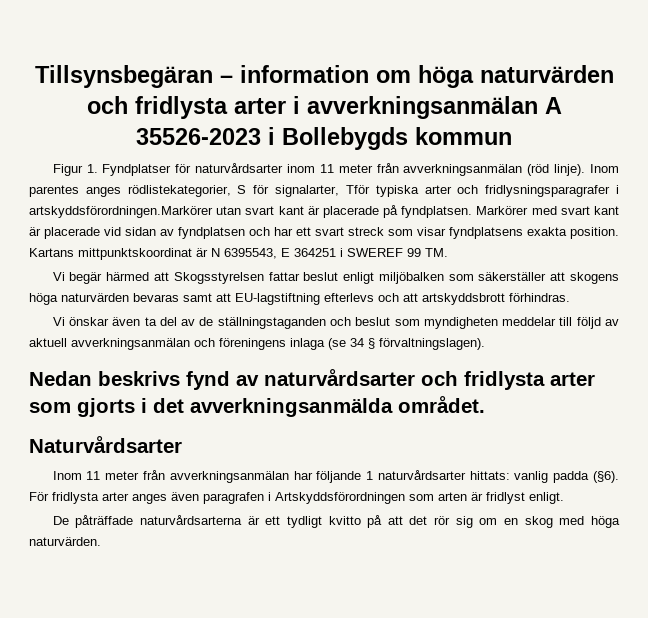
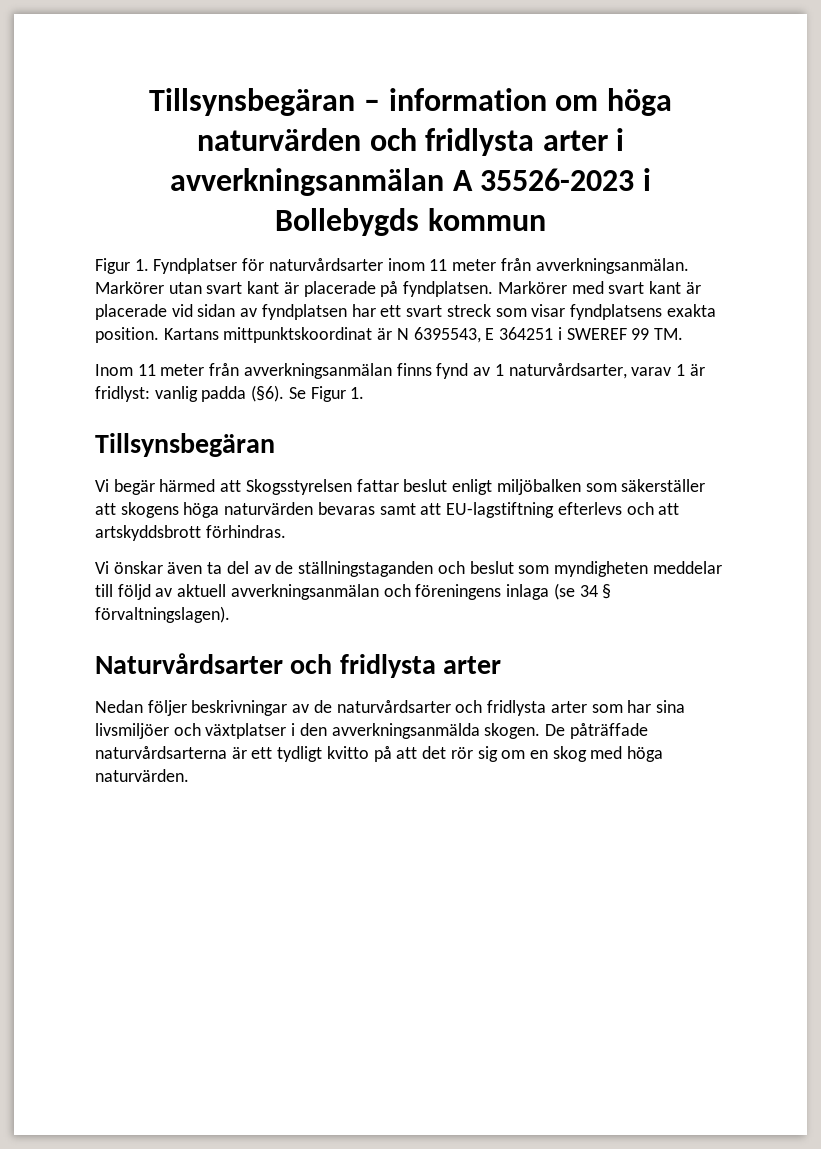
[403,164,619,176] [29,185,619,197] [29,206,213,218] avverkningsanmälan (röd linje). Inom parentes anges rödlistekategorier, S för signalarter, Tför typiska arter och fridlysningsparagrafer i artskyddsförordningen.Markörer -> [535,258,689,274] [95,281,164,294] avverkningsanmälan. Markörer
[249,227,270,236] och -> (347, 312) none
(448, 252) none -> [95,363,705,379] [95,385,365,402] [95,433,275,457] // Inom 11 meter från avverkningsanmälan finns fynd av 1 naturvårdsarter, varav 1 är fridlyst: vanlig padda (§6). Se Figur 1. // Tillsynsbegäran
[29,371,259,390] Nedan beskrivs fynd av -> [95,653,502,678] [95,700,332,716] Naturvårdsarter och fridlysta arter // Nedan följer beskrivningar av de
[77,396,485,417] [29,436,182,453] [52,470,619,483] [29,492,564,504] gjorts i det avverkningsanmälda området. // Naturvårdsarter // Inom 11 meter från avverkningsanmälan har följande 1 naturvårdsarter hittats: vanlig padda (§6). För fridlysta arter anges även paragrafen i Artskyddsförordningen som arten är fridlyst enligt. // -> [627,700,685,713] [95,723,541,739] har sina livsmiljöer och växtplatser i den avverkningsanmälda skogen.

